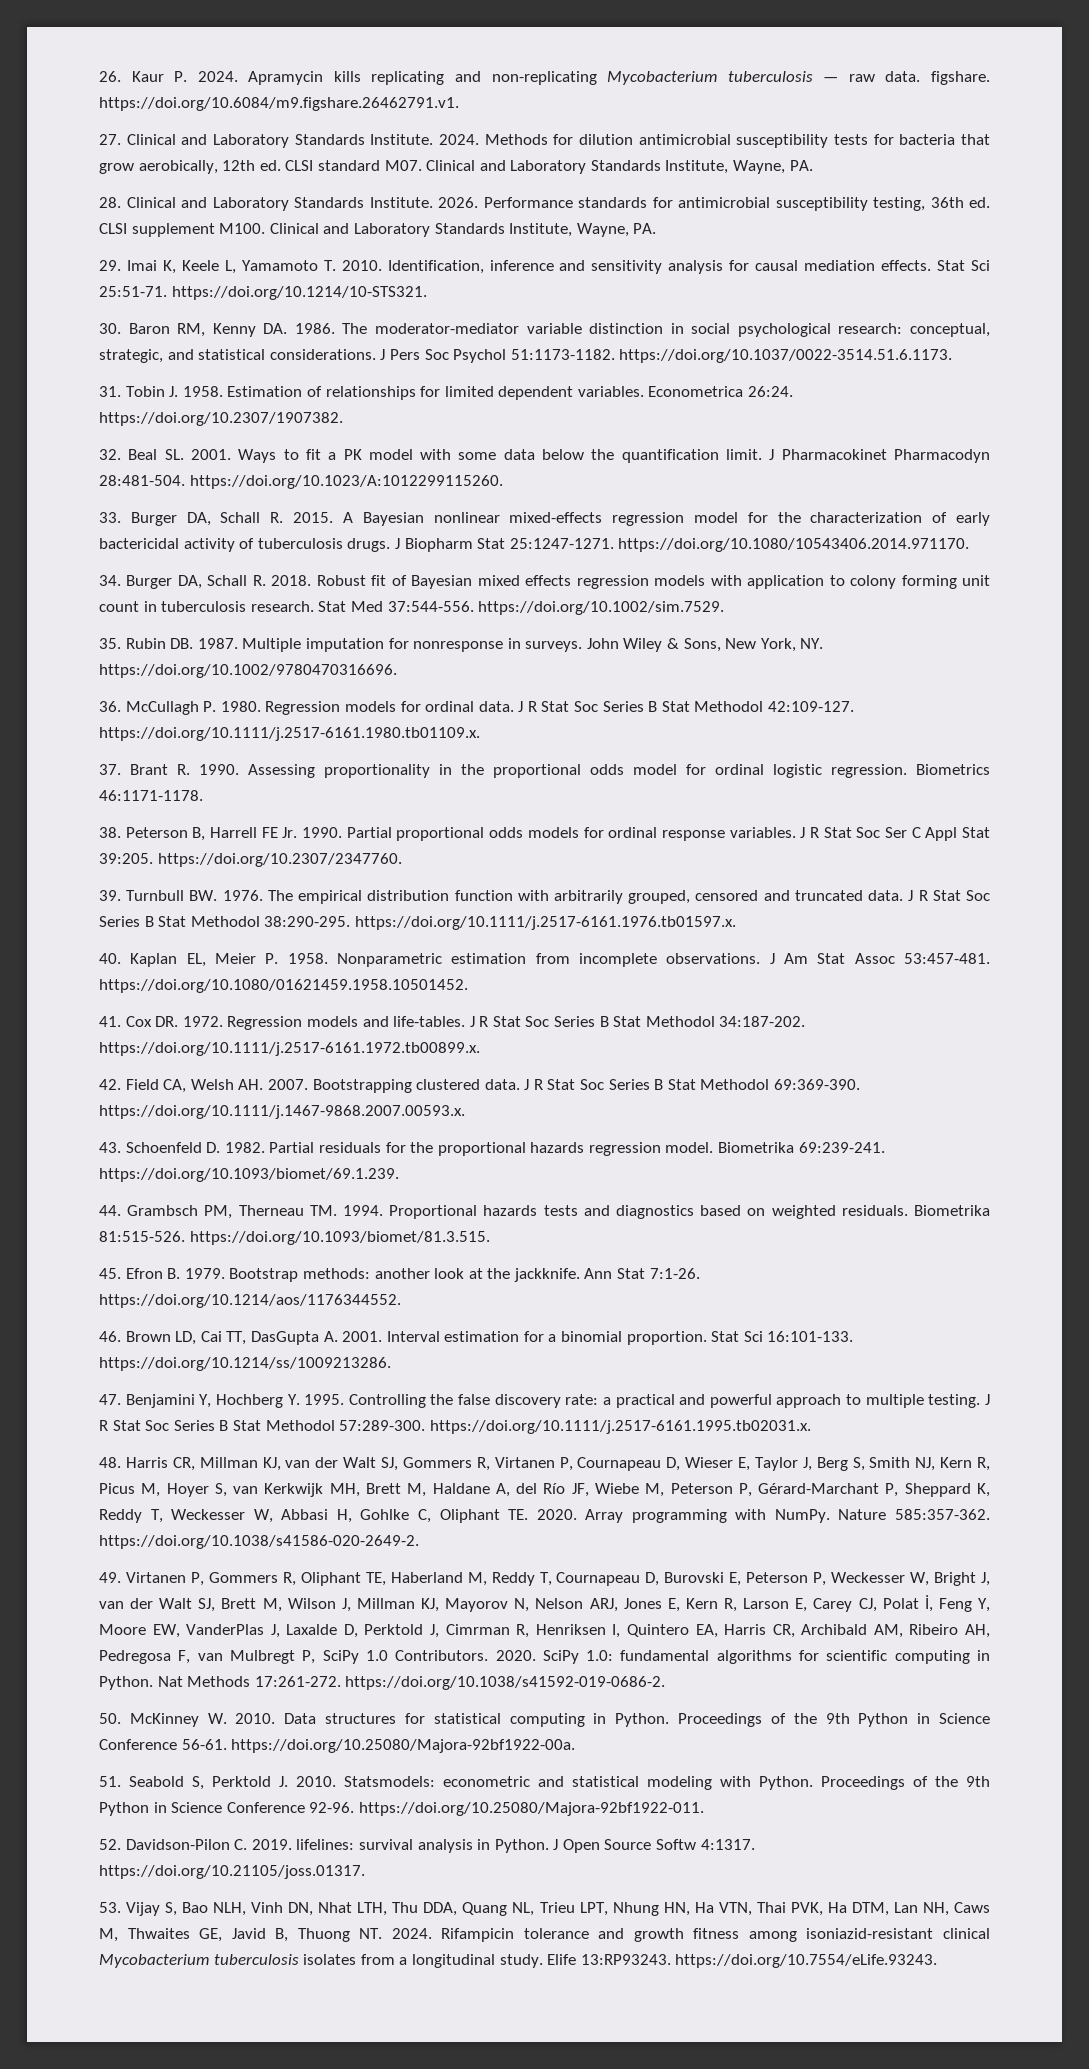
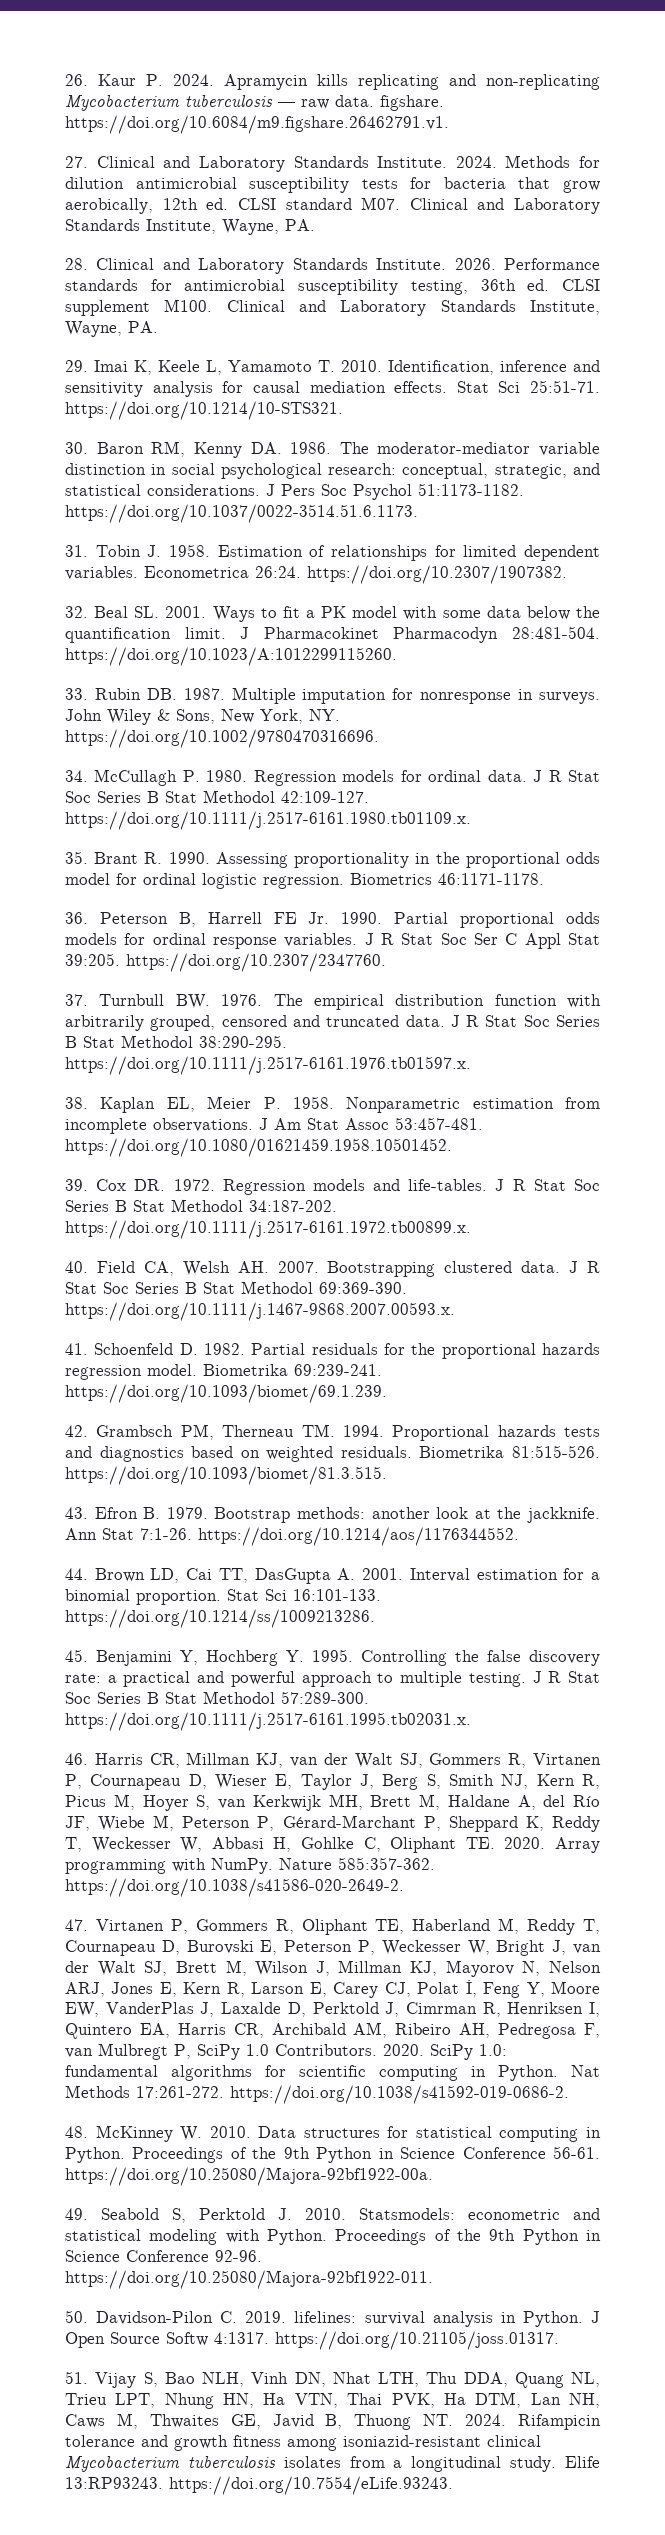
[130,512,990,526] [99,538,970,552] [99,575,991,589] [99,601,725,615] [99,638,121,649] Burger DA, Schall R. 2015. A Bayesian nonlinear mixed-effects regression model for the characterization of early bactericidal activity of tuberculosis drugs. J Biopharm Stat 25:1247-1271. https://doi.org/10.1080/10543406.2014.971170. // 34. Burger DA, Schall R. 2018. Robust fit of Bayesian mixed effects regression models with application to colony forming unit count in tuberculosis research. Stat Med 37:544-556. https://doi.org/10.1002/sim.7529. // 35. -> (88, 694) none
[99,701,121,712] 36. -> [65,770,88,782] 34.
[99,764,121,775] 37. -> [65,851,88,864] 35.
[99,827,121,838] 38. -> [65,912,88,924] 36.
[99,890,121,901] 39. -> [65,994,88,1006] 37.
[99,953,121,964] 40. -> [65,1097,88,1109] 38.
[99,1016,121,1027] 41. -> [65,1179,88,1191] 39.
[99,1079,121,1090] 42. -> [65,1261,88,1273] 40.
[99,1142,121,1153] 43. -> [65,1343,88,1355] 41.
[99,1205,121,1216] 44. -> [65,1425,88,1437] 42.
[99,1268,121,1279] 45. -> [65,1507,88,1519] 43.
[99,1331,121,1342] 46. -> [65,1568,88,1580] 44.
[99,1394,121,1405] 47. -> [65,1649,88,1662] 45.
[99,1457,121,1468] 48. -> [65,1753,88,1765] 46.
[99,1572,121,1583] 49. -> [65,1919,88,1931] 47.
[99,1713,121,1724] 50. -> [65,2126,88,2138] 48.
[99,1776,121,1787] 51. -> [65,2208,88,2220] 49.
[99,1839,121,1850] 52. -> [65,2310,88,2323] 50.
[99,1902,121,1913] 53. -> [65,2371,88,2384] 51.

